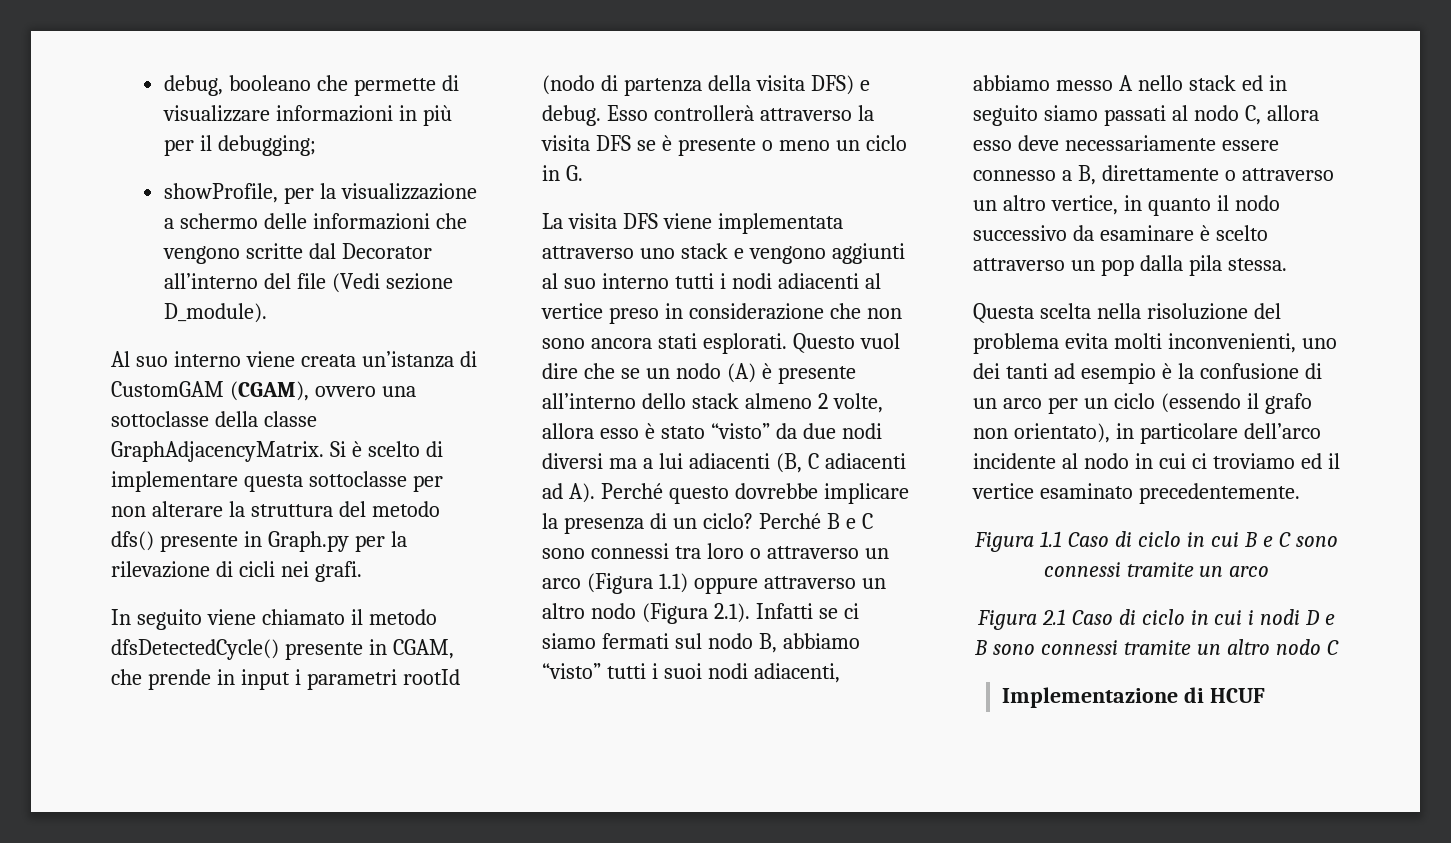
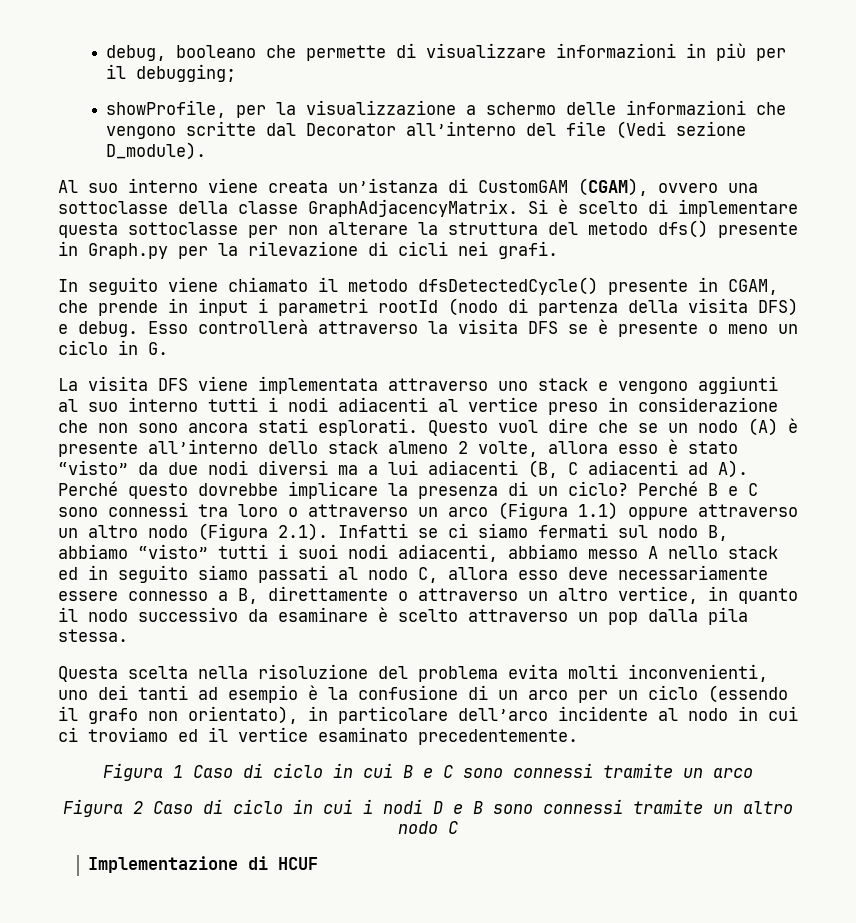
[1040,531,1063,547] 1.1 -> [173,765,183,778] 1
[1041,609,1066,625] 2.1 -> [133,801,143,814] 2

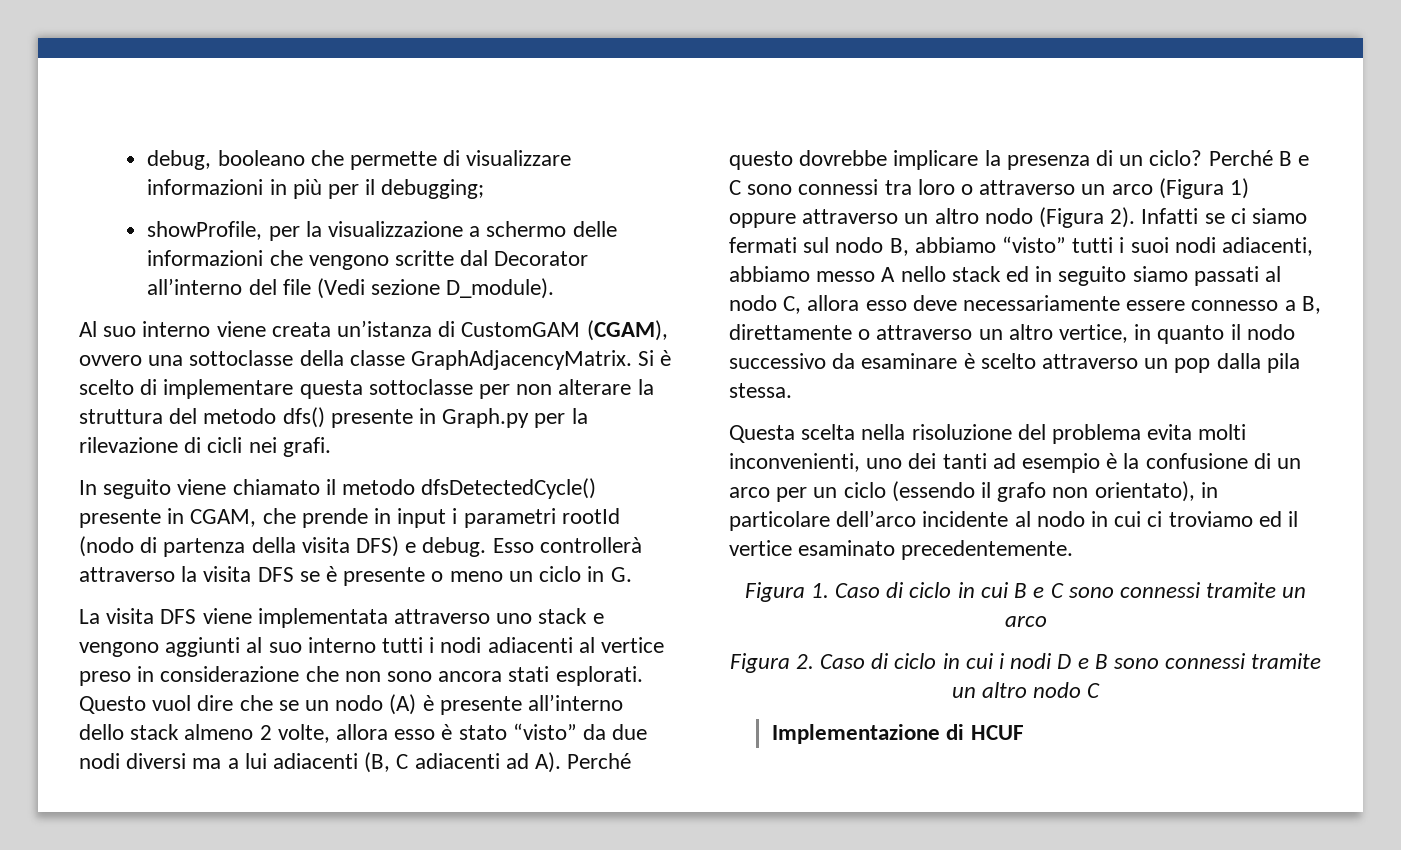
[578,502,618,520] 1.1) -> [1230,178,1250,199] 1)
[278,523,328,541] 2.1). -> [1110,207,1136,228] 2).
[173,765,183,778] 1 -> [810,583,829,598] 1.
[133,801,143,814] 2 -> [795,654,814,669] 2.

